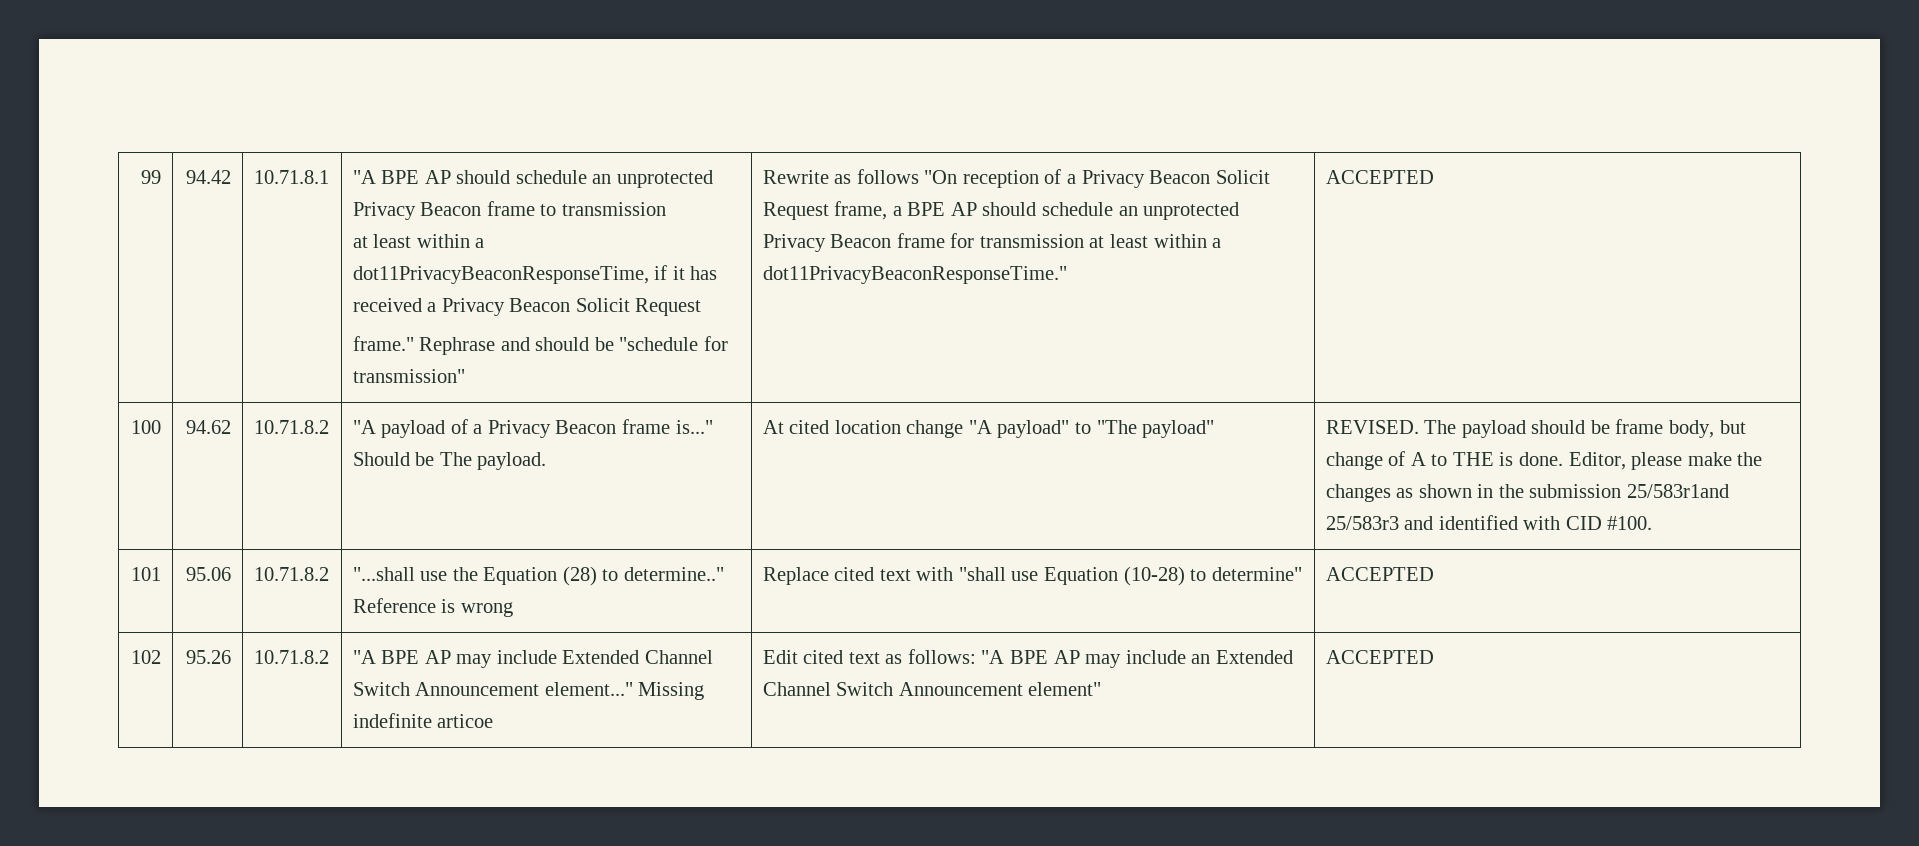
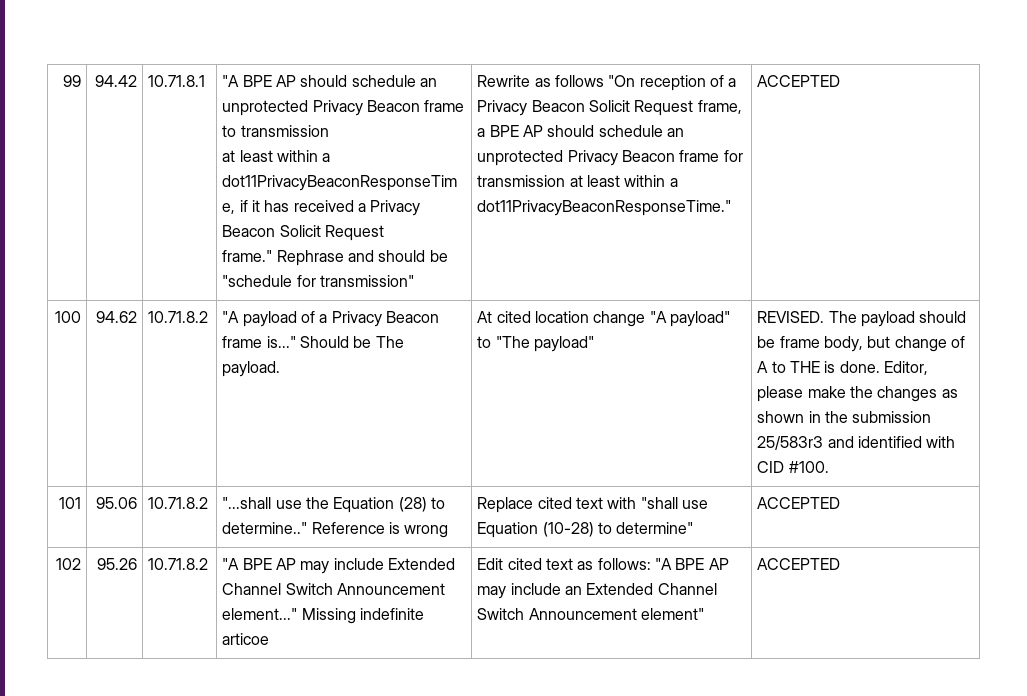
[1627,484,1730,498] 25/583r1and -> (932, 417) none

